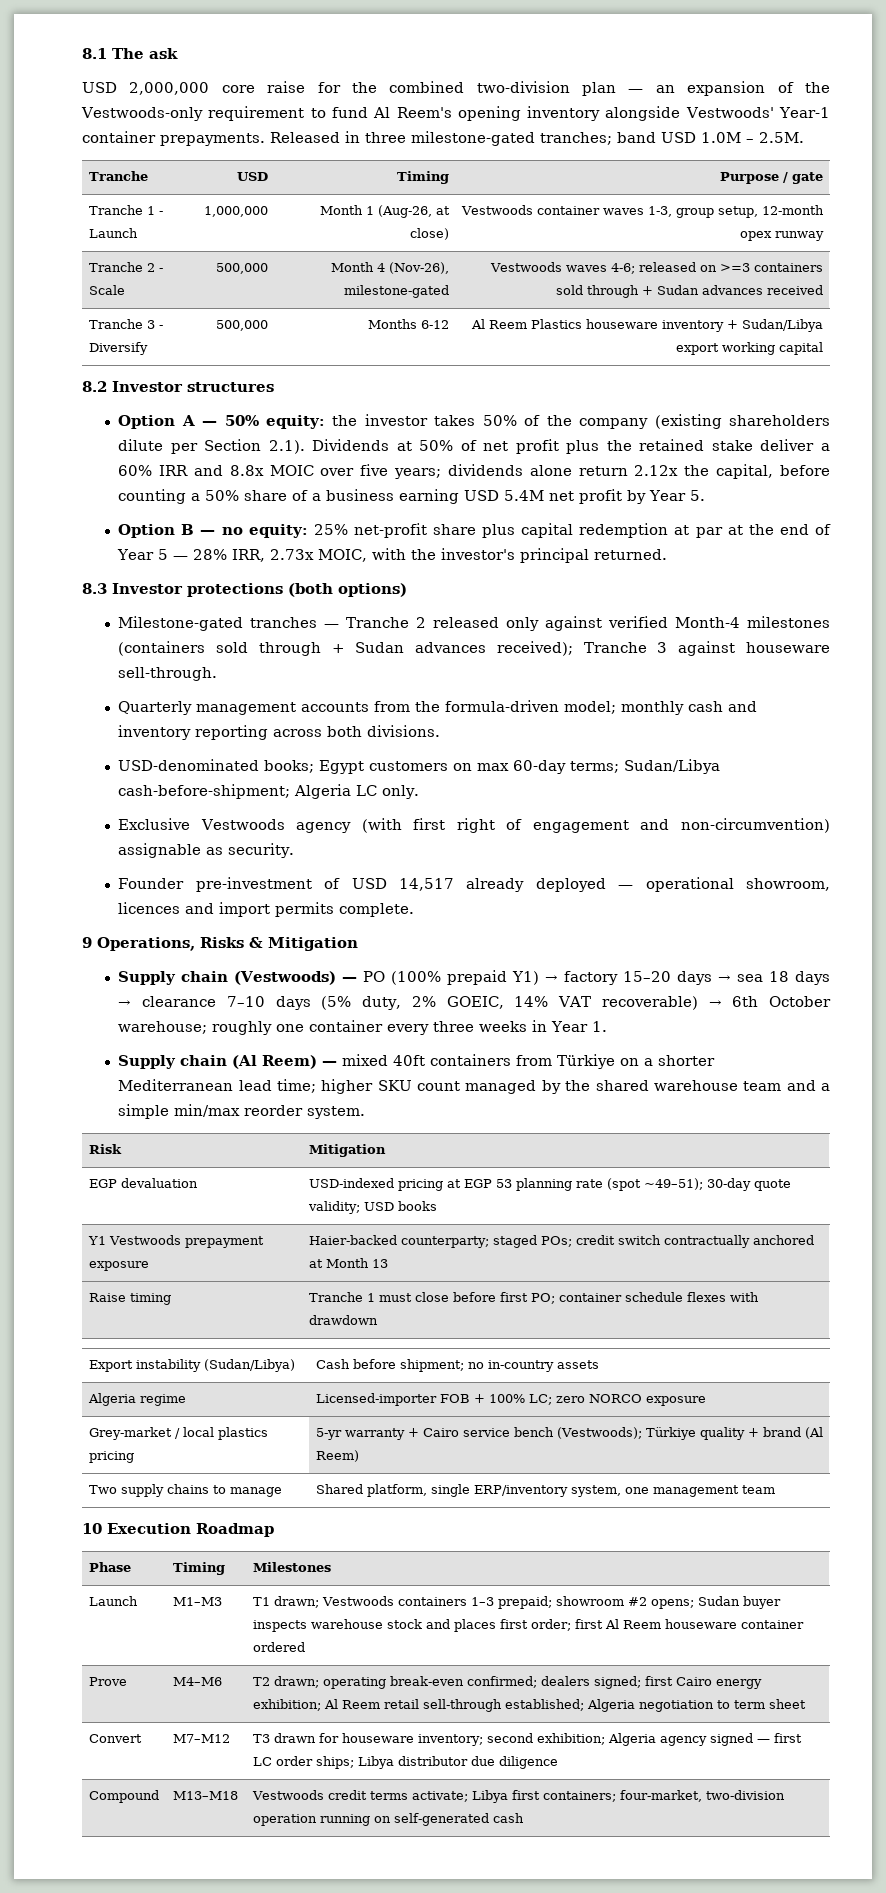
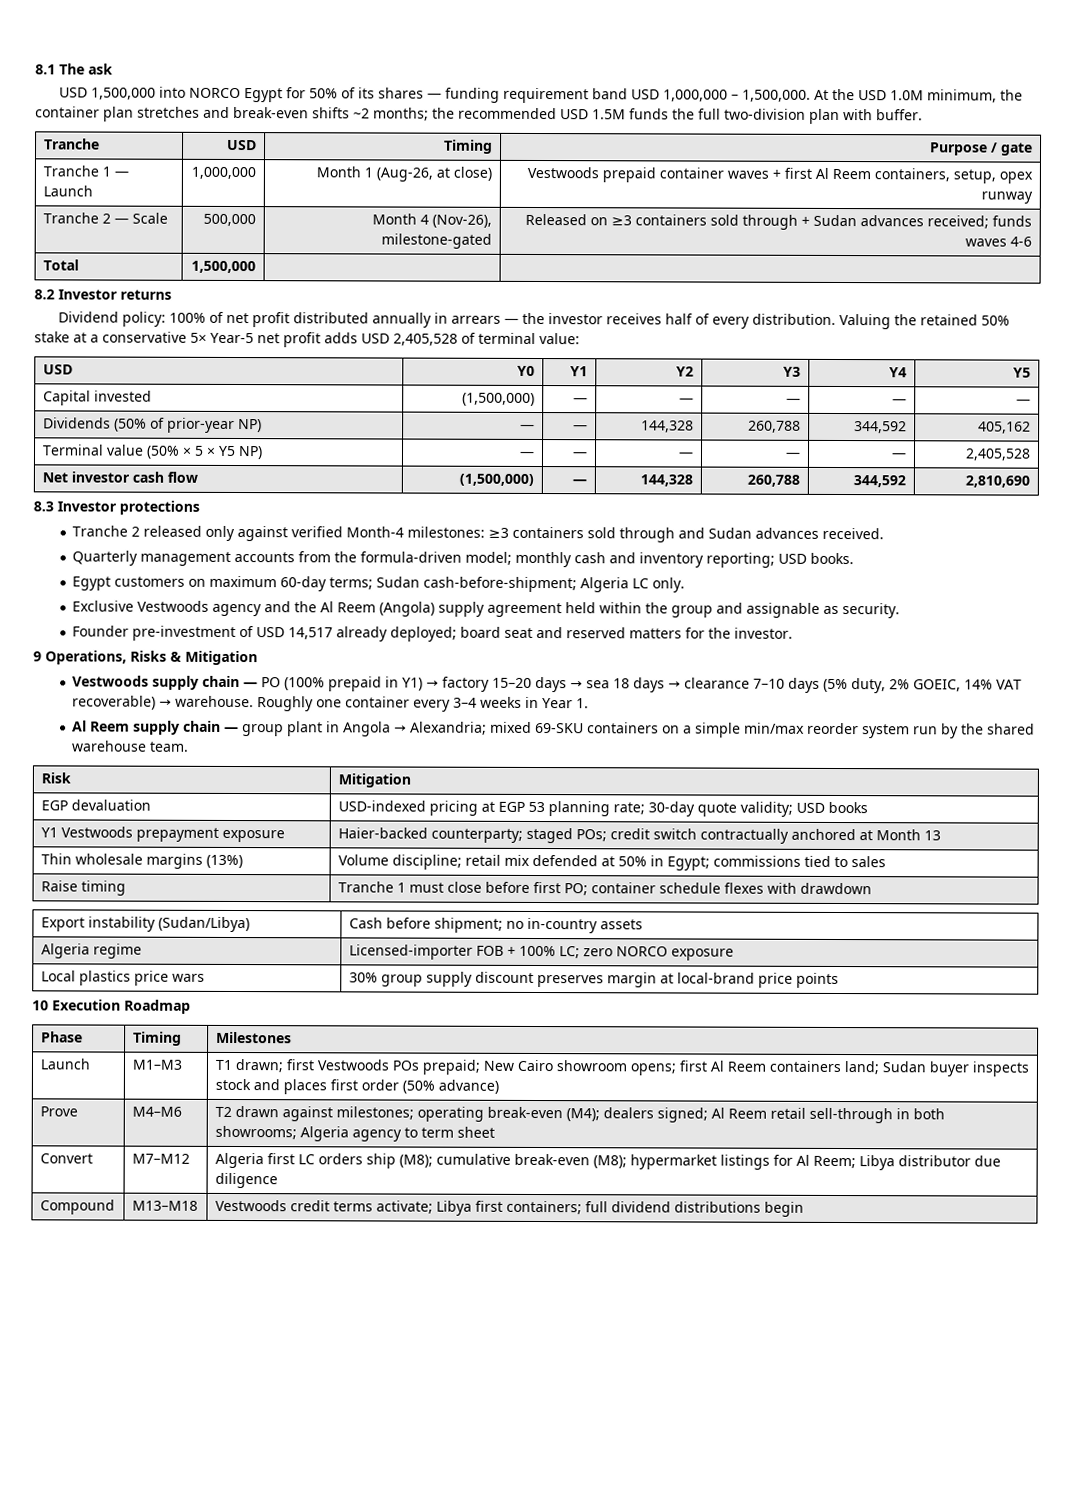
[129,81,830,96] [81,106,831,121] [82,131,804,146] 2,000,000 core raise for the combined two-division plan — an expansion of the Vestwoods-only requirement to fund Al Reem's opening inventory alongside Vestwoods' Year-1 container prepayments. Released in three milestone-gated tranches; band USD 1.0M – 2.5M. -> [90,86,1023,104] [35,106,923,125] 1,500,000 into NORCO Egypt for 50% of its shares — funding requirement band USD 1,000,000 – 1,500,000. At the USD 1.0M minimum, the container plan stretches and break-even shifts ~2 months; the recommended USD 1.5M funds the full two-division plan with buffer.
[158,211,163,215] - -> [113,171,129,177] —
(534, 210) none -> [602,167,657,183] prepaid
[648,205,825,218] 1-3, group setup, 12-month -> [772,167,997,184] + first Al Reem containers, setup,
[158,268,163,272] - -> [113,218,129,224] —
[490,262,751,274] Vestwoods waves 4-6; released on >=3 -> [525,213,633,226] Released on ≥3
[767,285,824,295] [88,319,163,329] [88,342,148,355] [216,320,269,331] [368,319,450,329] [471,319,824,332] [676,342,824,355] [82,381,274,392] [118,414,831,429] [118,439,830,454] [118,464,830,479] [118,489,706,504] [118,523,831,538] [117,548,668,563] [82,583,407,597] [118,616,340,631] received // Tranche 3 - Diversify | 500,000 | Months 6-12 | Al Reem Plastics houseware inventory + Sudan/Libya export working capital // 8.2 Investor structures // Option A — 50% equity: the investor takes 50% of the company (existing shareholders dilute per Section 2.1). Dividends at 50% of net profit plus the retained stake deliver a 60% IRR and 8.8x MOIC over five years; dividends alone return 2.12x the capital, before counting a 50% share of a business earning USD 5.4M net profit by Year 5. // Option B — no equity: 25% net-profit share plus capital redemption at par at the end of Year 5 — 28% IRR, 2.73x MOIC, with the investor's principal returned. // 8.3 Investor protections (both options) // Milestone-gated tranches — -> [927,215,1033,229] [965,236,1033,247] [42,259,79,271] [191,260,257,274] [34,289,172,300] [57,311,1010,330] [34,331,580,348] [42,364,73,375] [517,365,536,376] [570,366,589,377] [676,366,695,377] [783,366,802,377] [889,367,908,378] [1013,367,1032,378] [42,390,152,406] [462,392,536,406] [573,398,589,404] [679,398,695,404] [786,398,802,404] [892,399,908,405] [1016,399,1032,405] [42,417,262,433] [520,424,536,430] [573,425,589,431] [641,420,695,433] [748,420,802,433] [854,421,908,434] [978,421,1032,434] [41,444,263,460] [519,451,536,457] [572,452,589,458] [678,452,695,458] [785,452,802,458] [891,453,908,459] [965,448,1032,461] [41,471,198,483] [459,473,535,486] [572,479,588,485] [640,474,694,487] [747,474,801,487] [853,475,907,488] [965,475,1031,488] [33,500,200,515] received; funds waves 4-6 // Total | 1,500,000 | | // 8.2 Investor returns // Dividend policy: 100% of net profit distributed annually in arrears — the investor receives half of every distribution. Valuing the retained 50% stake at a conservative 5× Year-5 net profit adds USD 2,405,528 of terminal value: // USD | Y0 | Y1 | Y2 | Y3 | Y4 | Y5 // Capital invested | (1,500,000) | — | — | — | — | — // Dividends (50% of prior-year NP) | — | — | 144,328 | 260,788 | 344,592 | 405,162 // Terminal value (50% × 5 × Y5 NP) | — | — | — | — | — | 2,405,528 // Net investor cash flow | (1,500,000) | — | 144,328 | 260,788 | 344,592 | 2,810,690 // 8.3 Investor protections //
[747,616,831,628] [118,641,830,656] [118,667,218,681] milestones (containers sold through + Sudan advances received); Tranche 3 against houseware sell-through. -> [407,526,885,543] milestones: ≥3 containers sold through and Sudan advances received.
[195,725,441,740] [118,759,315,773] reporting across both divisions. // USD-denominated books; -> [706,552,855,568] reporting; USD books. //
[477,763,510,771] max -> [209,575,278,588] maximum
[624,759,721,774] Sudan/Libya -> [376,576,421,588] Sudan
[361,818,830,833] (with first right of engagement and non-circumvention) -> [264,601,744,618] and the Al Reem (Angola) supply agreement held within the group and
[535,877,830,892] [118,902,415,917] deployed — operational showroom, licences and import permits complete. -> [390,626,794,642] deployed; board seat and reserved matters for the investor.
[118,971,337,985] Supply chain (Vestwoods) -> [72,675,241,690] Vestwoods supply chain
(508, 977) none -> [385,676,400,688] in
[732,996,832,1007] [118,1021,273,1035] 6th October warehouse; roughly -> [175,695,315,712] warehouse. Roughly
[433,1021,475,1032] three -> [453,697,478,708] 3–4
[118,1054,716,1069] [118,1079,830,1094] [118,1104,366,1119] Supply chain (Al Reem) — mixed 40ft containers from Türkiye on a shorter Mediterranean lead time; higher SKU count managed by the shared warehouse team and a simple min/max reorder system. -> [72,720,1036,739] [72,740,190,752] Al Reem supply chain — group plant in Angola → Alexandria; mixed 69-SKU containers on a simple min/max reorder system run by the shared warehouse team.
[575,1178,703,1191] rate (spot ~49–51); -> [612,802,645,815] rate;
(388, 1263) none -> [40,853,243,869] [337,854,886,871] // Thin wholesale margins (13%) | Volume discipline; retail mix defended at 50% in Egypt; commissions tied to sales
[88,1427,268,1440] [88,1451,134,1463] [315,1427,823,1440] [315,1450,359,1462] [88,1484,282,1497] [315,1484,775,1497] Grey-market / local plastics pricing | 5-yr warranty + Cairo service bench (Vestwoods); Türkiye quality + brand (Al Reem) // Two supply chains to manage | Shared platform, single ERP/inventory system, one management team -> [40,970,205,986] [348,971,839,989] Local plastics price wars | 30% group supply discount preserves margin at local-brand price points
[321,1596,694,1609] Vestwoods containers 1–3 prepaid; showroom #2 opens; -> [285,1059,879,1076] first Vestwoods POs prepaid; New Cairo showroom opens; first Al Reem containers land;
[310,1619,383,1629] warehouse -> (1029, 1069) none
[530,1619,804,1631] [252,1642,305,1652] order; first Al Reem houseware container ordered -> [360,1079,499,1094] order (50% advance)
[273,1676,319,1688] drawn; -> [234,1106,414,1122] drawn against milestones;
[466,1676,537,1688] confirmed; -> [565,1108,600,1122] (M4);
[644,1676,762,1689] [252,1699,714,1712] first Cairo energy exhibition; Al Reem retail sell-through established; Algeria negotiation -> [710,1107,945,1124] [214,1125,402,1142] Al Reem retail sell-through in both showrooms; Algeria agency
[252,1733,802,1746] [252,1756,354,1769] T3 drawn for houseware inventory; second exhibition; Algeria agency signed — first LC order ships; -> [214,1152,856,1170] Algeria first LC orders ship (M8); cumulative break-even (M8); hypermarket listings for Al Reem;
[619,1790,785,1802] [252,1813,524,1826] four-market, two-division operation running on self-generated cash -> [584,1201,804,1217] full dividend distributions begin

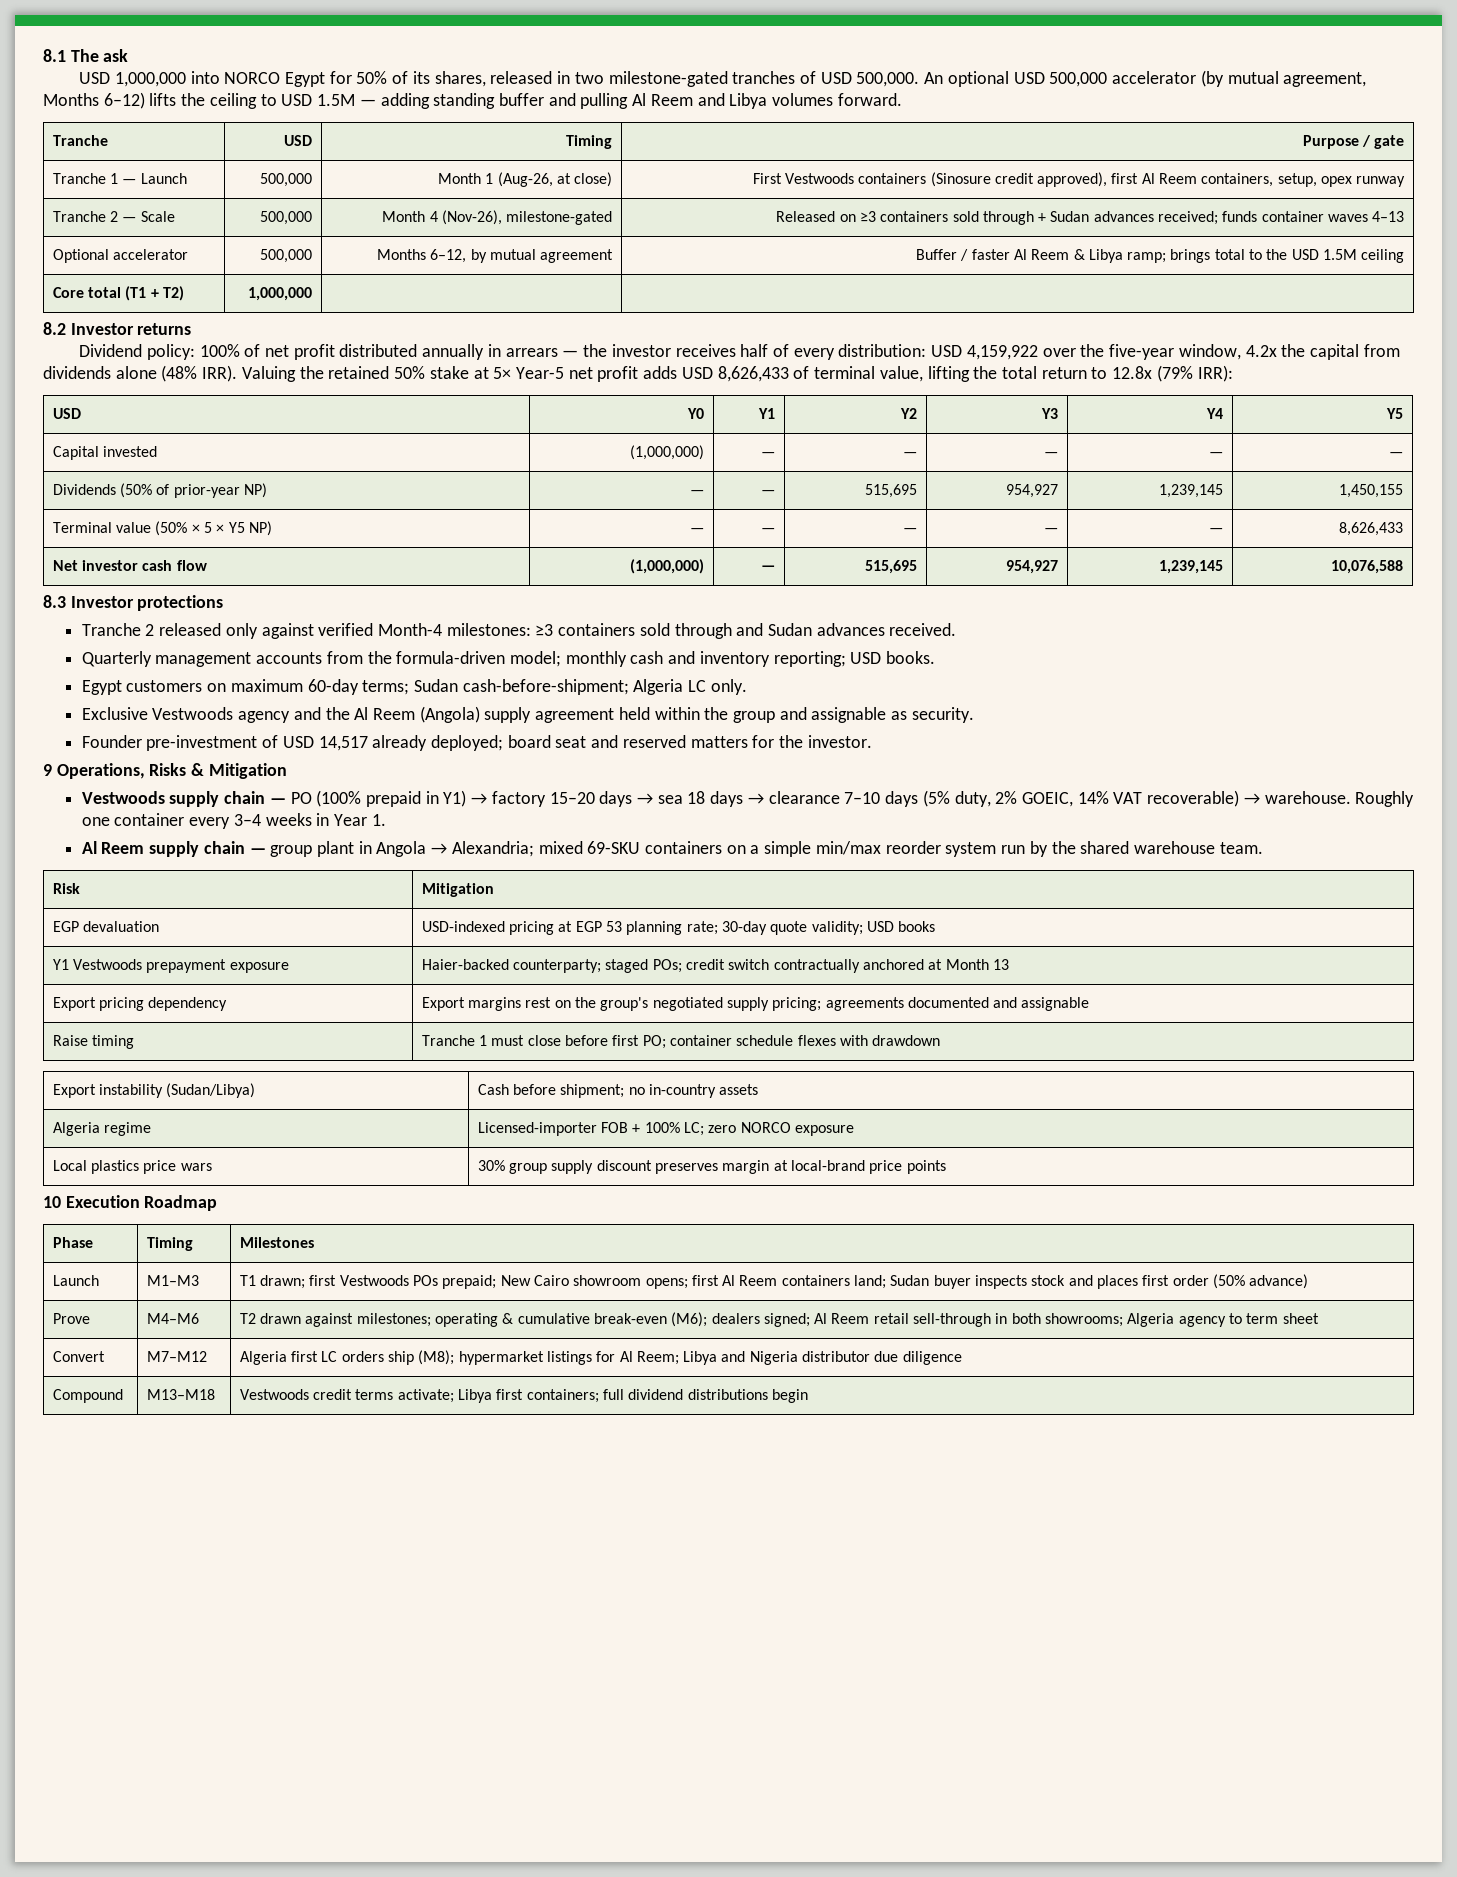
[90,87,156,100] 1,500,000 -> [114,72,186,87] 1,000,000
[377,87,1023,104] [35,106,923,125] shares — funding requirement band USD 1,000,000 – 1,500,000. At the USD 1.0M minimum, the container plan stretches and break-even shifts ~2 months; the recommended USD 1.5M funds the full two-division plan with buffer. -> [434,70,1367,87] [43,92,902,109] shares, released in two milestone-gated tranches of USD 500,000. An optional USD 500,000 accelerator (by mutual agreement, Months 6–12) lifts the ceiling to USD 1.5M — adding standing buffer and pulling Al Reem and Libya volumes forward.
[191,166,257,180] 1,000,000 -> [260,173,313,187] 500,000
[527,166,782,183] Vestwoods prepaid container waves + -> [752,172,1108,187] First Vestwoods containers (Sinosure credit approved),
[965,236,1033,247] [42,259,79,271] [191,260,257,274] waves 4-6 // Total | 1,500,000 -> [1261,211,1405,222] [52,249,188,263] [260,249,313,263] [377,249,614,263] [915,249,1405,263] [52,286,184,301] [248,287,313,301] container waves 4–13 // Optional accelerator | 500,000 | Months 6–12, by mutual agreement | Buffer / faster Al Reem & Libya ramp; brings total to the USD 1.5M ceiling // Core total (T1 + T2) | 1,000,000
[751,313,836,325] distribution. -> [838,344,1400,360] [43,365,238,382] distribution: USD 4,159,922 over the five-year window, 4.2x the capital from dividends alone (48% IRR).
[90,331,187,343] a conservative -> (489, 373) none
[393,333,458,346] 2,405,528 -> [717,366,789,382] 8,626,433
[539,333,580,345] value: -> [879,365,1233,382] value, lifting the total return to 12.8x (79% IRR):
[462,392,536,406] (1,500,000) -> [630,445,705,460] (1,000,000)
[641,420,695,433] [748,420,802,433] [854,421,908,434] [978,421,1032,434] 144,328 | 260,788 | 344,592 | 405,162 -> [865,484,918,498] [1006,484,1059,498] [1159,484,1224,498] [1339,484,1404,498] 515,695 | 954,927 | 1,239,145 | 1,450,155
[965,448,1032,461] 2,405,528 -> [1339,522,1404,536] 8,626,433
[459,473,535,486] [572,479,588,485] [640,474,694,487] [747,474,801,487] [853,475,907,488] [965,475,1031,488] (1,500,000) | — | 144,328 | 260,788 | 344,592 | 2,810,690 -> [630,559,705,574] [761,565,776,571] [865,560,918,574] [1006,560,1059,574] [1159,560,1224,574] [1331,560,1404,574] (1,000,000) | — | 515,695 | 954,927 | 1,239,145 | 10,076,588
[40,853,243,869] [337,854,886,871] Thin wholesale margins (13%) | Volume discipline; retail mix defended at 50% in Egypt; commissions tied to sales -> [52,997,228,1011] [421,997,1090,1011] Export pricing dependency | Export margins rest on the group's negotiated supply pricing; agreements documented and assignable
[486,1106,600,1122] break-even (M4); -> [502,1312,708,1327] & cumulative break-even (M6);
[435,1153,627,1169] cumulative break-even (M8); -> (455, 1357) none
(895, 1163) none -> [721,1351,798,1365] and Nigeria

